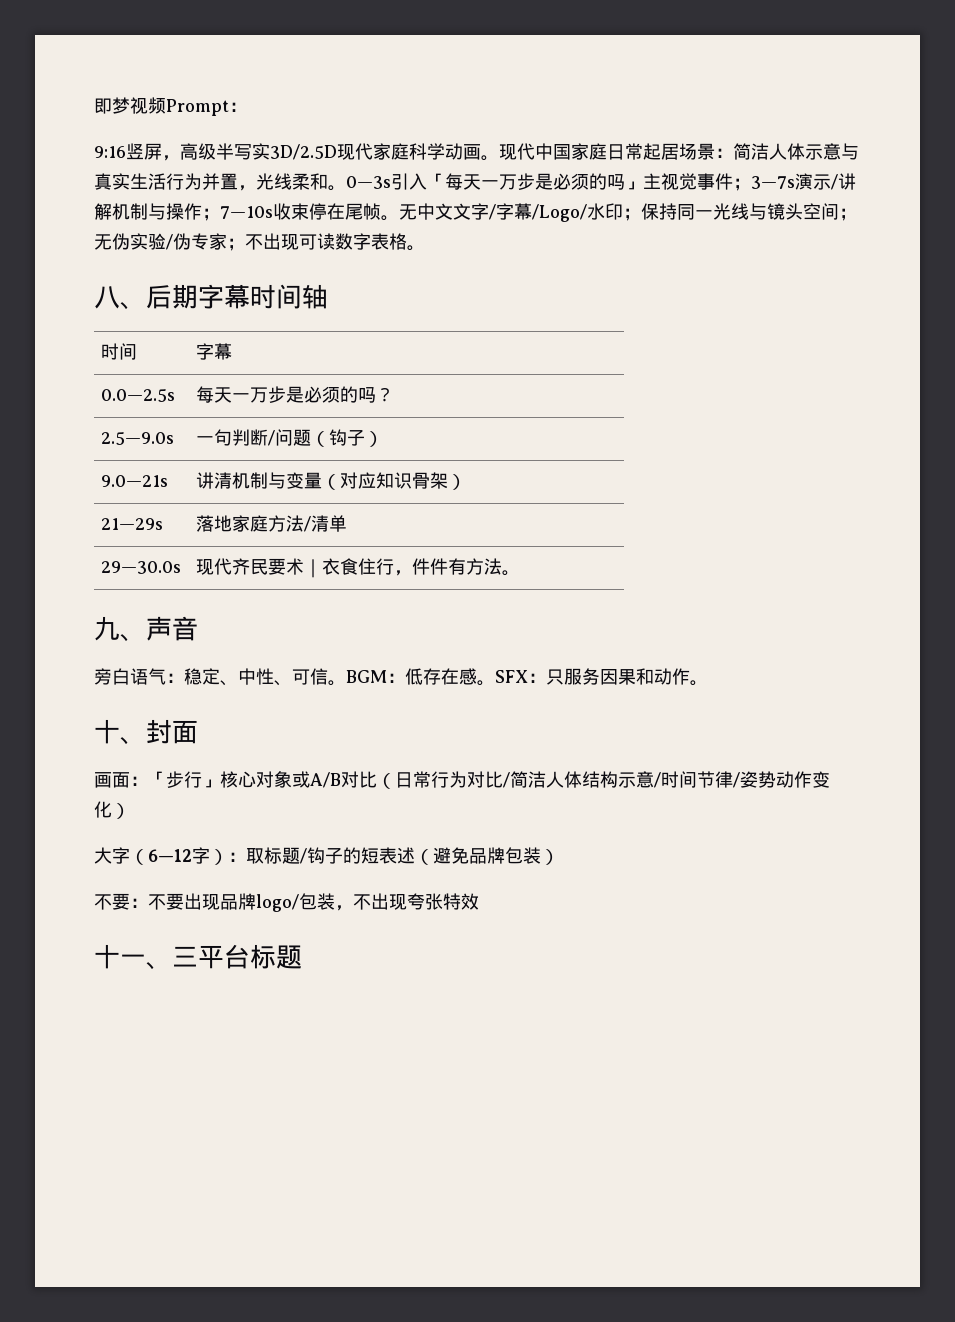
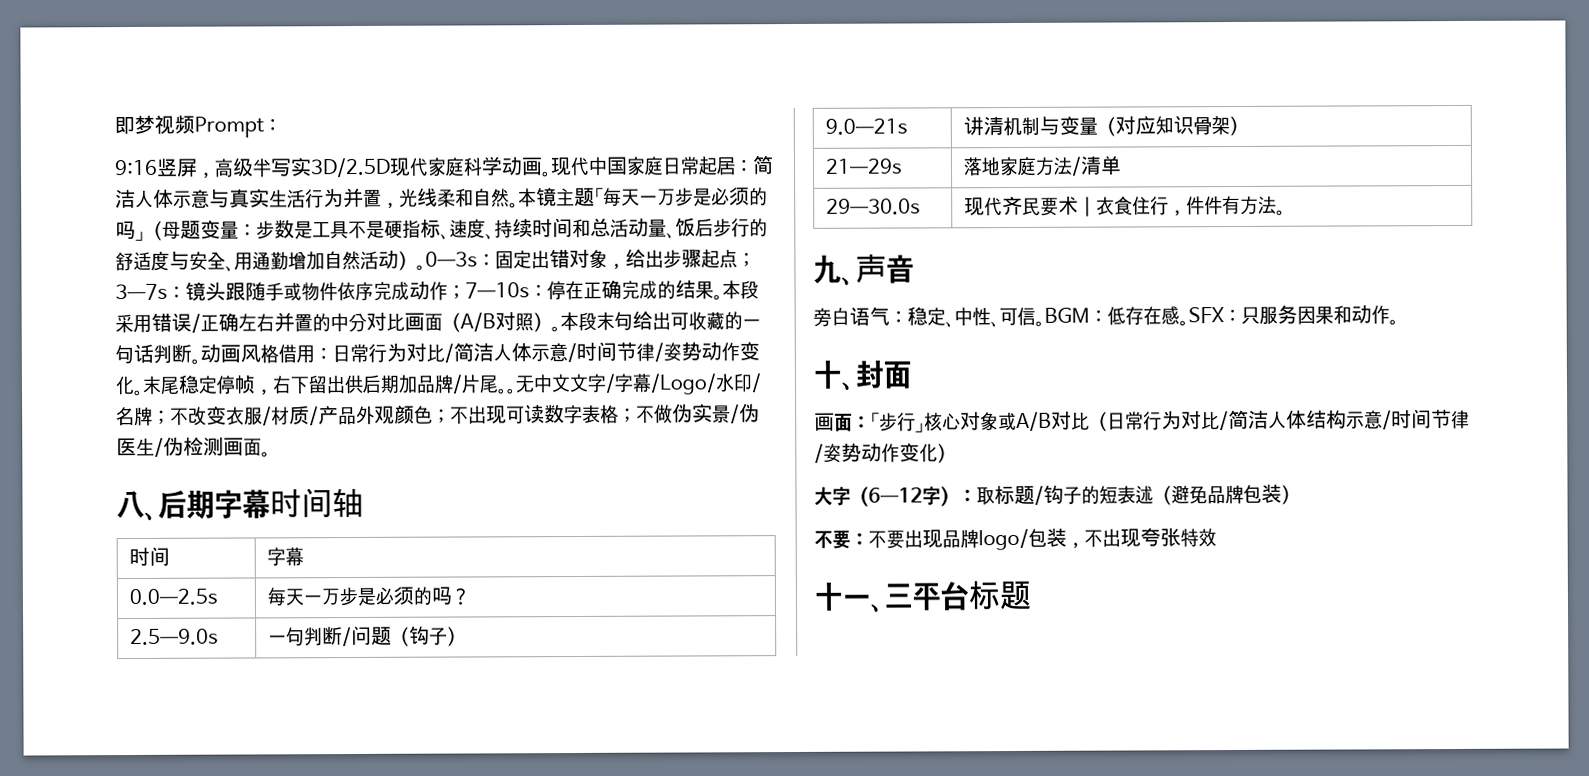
[679,143,715,160] 场景 -> (736, 166) none
[328,173,427,191] 。0—3s引入 -> [473,187,595,209] 自然。本镜主题
[643,173,856,191] [94,203,381,221] 主视觉事件；3—7s演示/讲解机制与操作；7—10s收束停在尾帧 -> [144,217,768,241] [115,248,756,272] [115,279,759,302] [115,310,761,334] [115,341,760,365] [115,374,508,396] （母题变量：步数是工具不是硬指标、速度、持续时间和总活动量、饭后步行的舒适度与安全、用通勤增加自然活动）。0—3s：固定出错对象，给出步骤起点；3—7s：镜头跟随手或物件依序完成动作；7—10s：停在正确完成的结果。本段采用错误/正确左右并置的中分对比画面（A/B对照）。本段末句给出可收藏的一句话判断。动画风格借用：日常行为对比/简洁人体示意/时间节律/姿势动作变化。末尾稳定停帧，右下留出供后期加品牌/片尾。
[623,203,857,221] [94,233,227,250] ；保持同一光线与镜头空间；无伪实验/伪专家 -> [751,373,762,393] [116,404,433,427] /名牌；不改变衣服/材质/产品外观颜色
(407, 241) none -> [618,403,760,424] [116,436,262,457] ；不做伪实景/伪医生/伪检测画面

